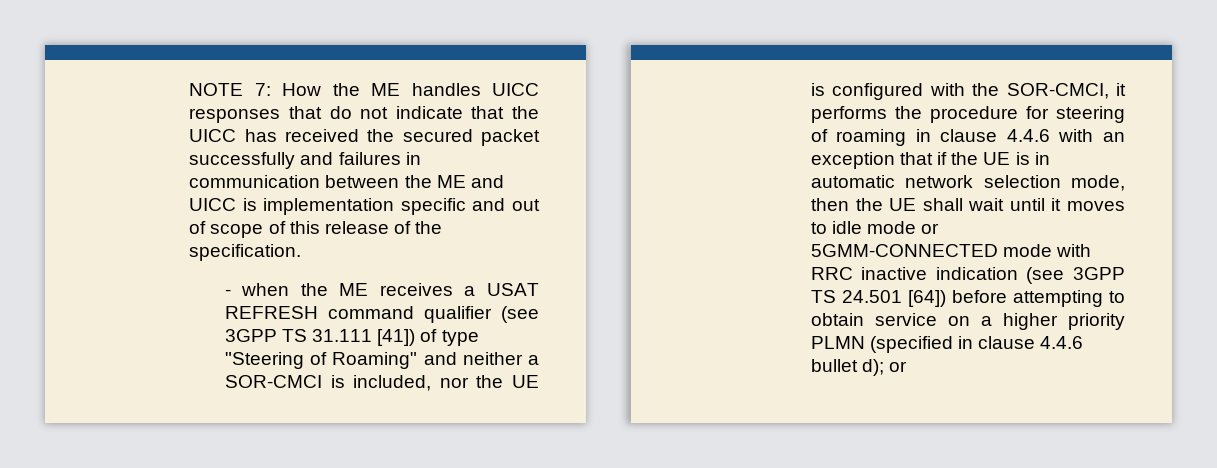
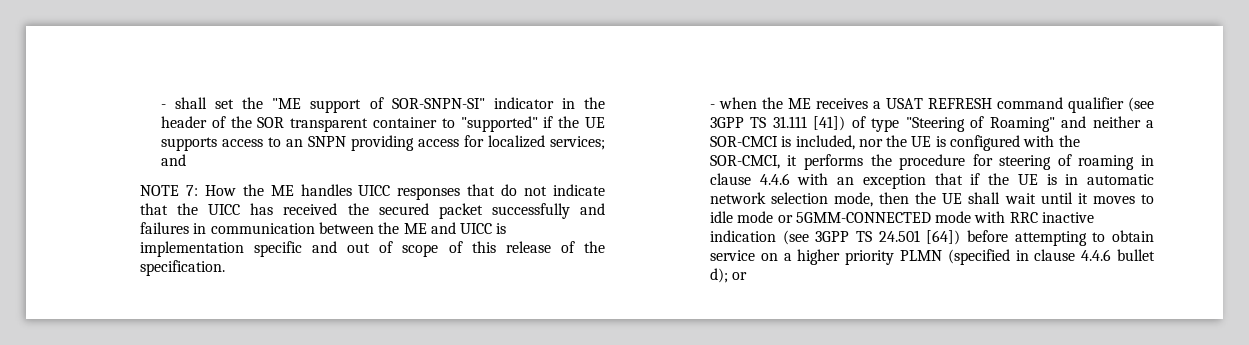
(189, 89) none -> [160,97,605,113] [160,116,606,132] [160,135,605,151] [160,154,186,166] - shall set the "ME support of SOR-SNPN-SI" indicator in the header of the SOR transparent container to "supported" if the UE supports access to an SNPN providing access for localized services; and //

